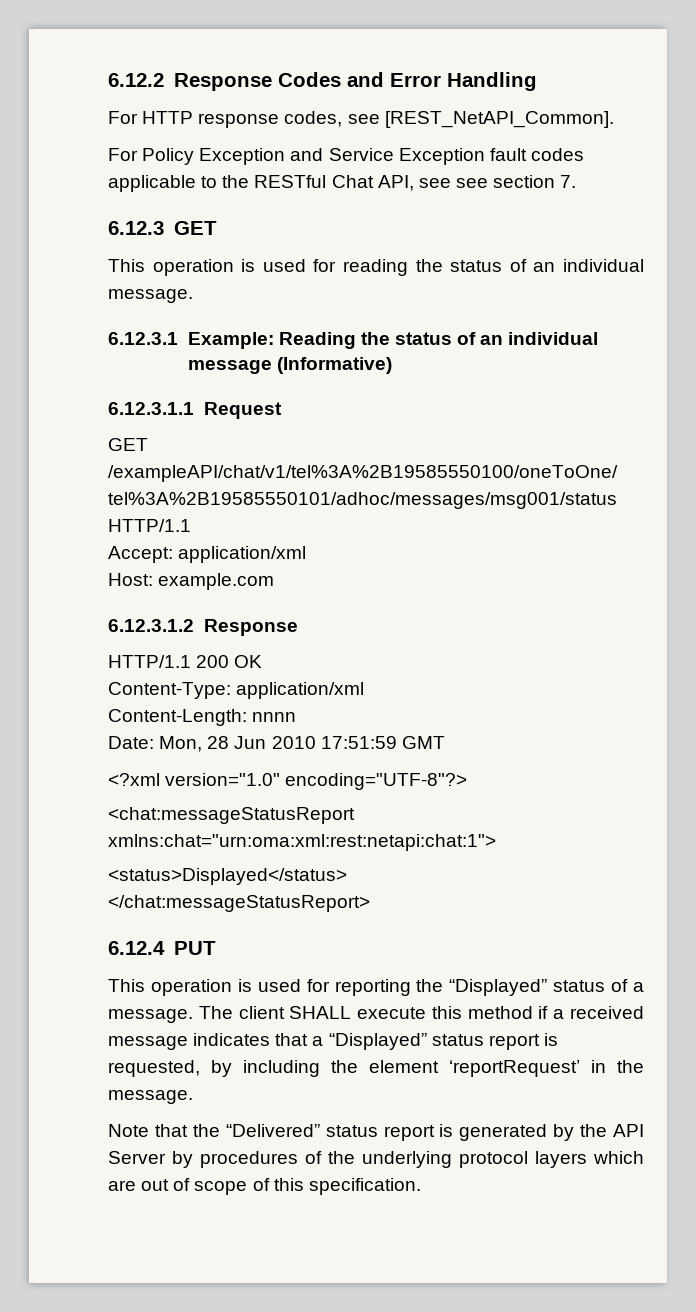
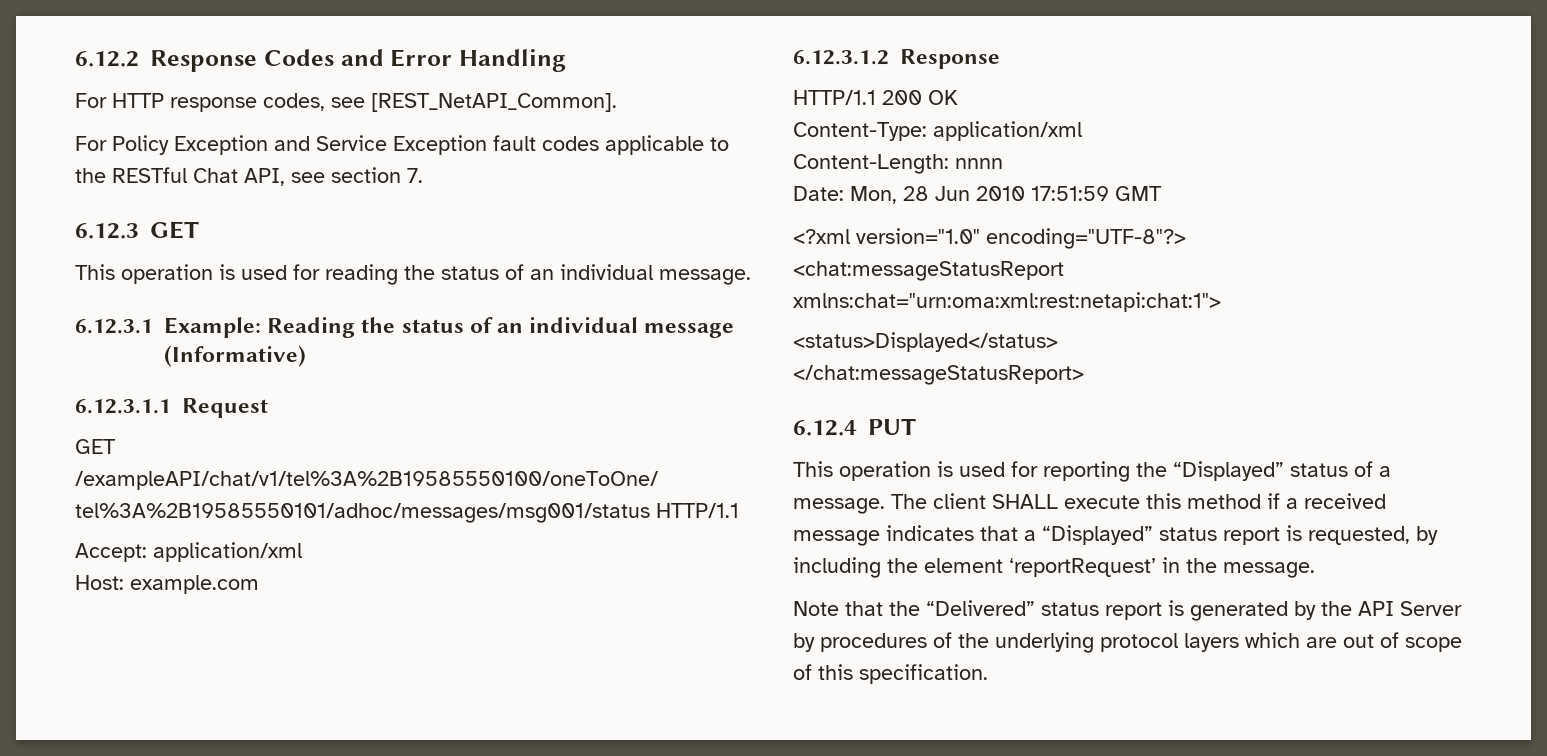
[455,178,488,188] see -> (325, 177) none

